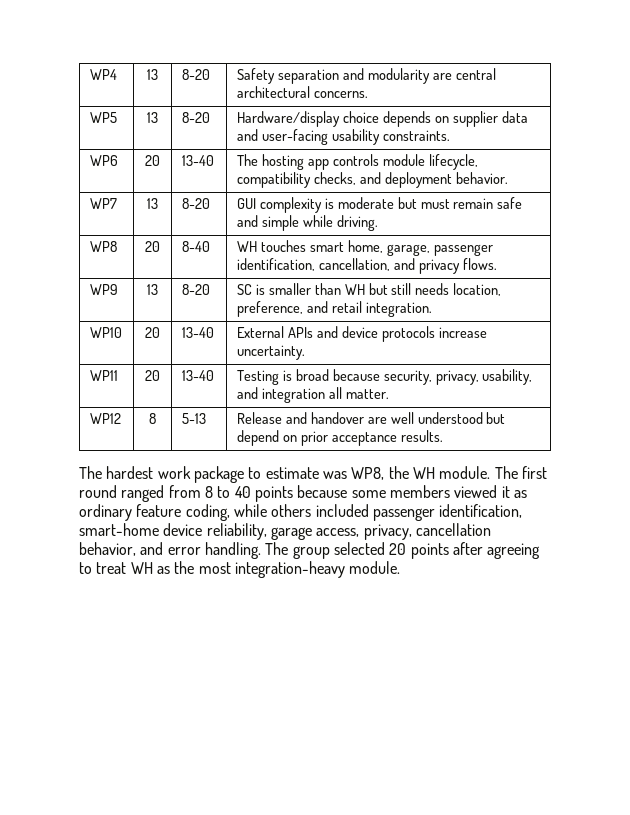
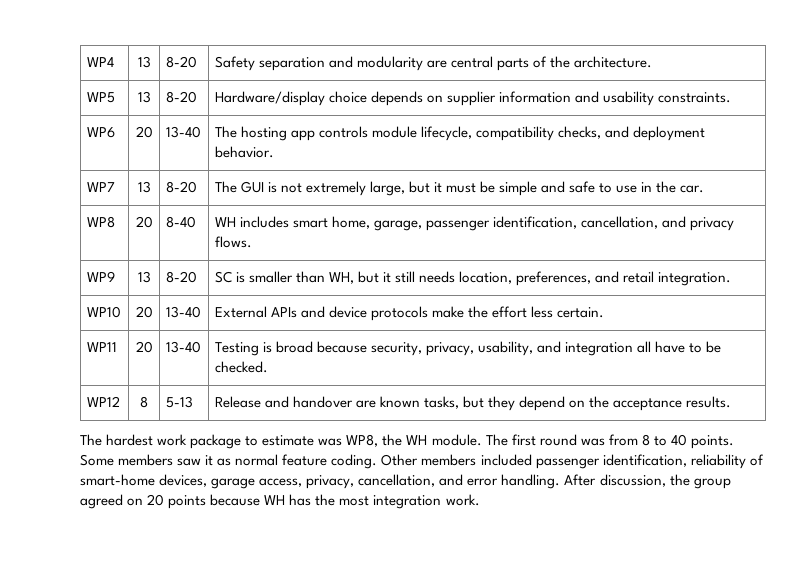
[236,86,368,98] architectural concerns. -> [496,56,652,71] parts of the architecture.
[501,111,528,123] [236,129,328,145] data and user-facing -> [498,91,599,103] information and
[236,197,523,213] [236,215,378,231] GUI complexity is moderate but must remain safe and simple while driving. -> [214,181,705,196] The GUI is not extremely large, but it must be simple and safe to use in the car.
[260,240,306,252] touches -> [239,216,289,228] includes
[344,283,388,295] WH but -> [328,271,391,284] WH, but it
[236,301,303,317] preference, -> [516,271,592,286] preferences,
[438,327,487,338] [236,345,305,360] increase uncertainty. -> [431,306,604,318] make the effort less certain.
[345,389,389,399] matter. -> [655,341,722,353] [214,361,268,373] have to be checked.
[390,412,506,424] well understood but -> [379,396,515,411] known tasks, but they
[300,431,328,446] prior -> [589,396,610,408] the
[121,485,165,502] ranged -> [580,438,605,446] was
[254,485,527,502] [79,504,523,521] [79,523,267,540] points because some members viewed it as ordinary feature coding, while others included passenger identification, smart-home device reliability, -> [690,435,734,449] [80,454,764,469] [80,474,208,487] points. Some members saw it as normal feature coding. Other members included passenger identification, reliability of smart-home devices,
[415,523,491,536] [79,542,136,556] cancellation behavior, -> [358,474,436,487] cancellation,
[265,542,541,559] [79,561,401,578] The group selected 20 points after agreeing to treat WH as the most integration-heavy module. -> [564,474,731,489] [80,494,480,509] After discussion, the group agreed on 20 points because WH has the most integration work.

